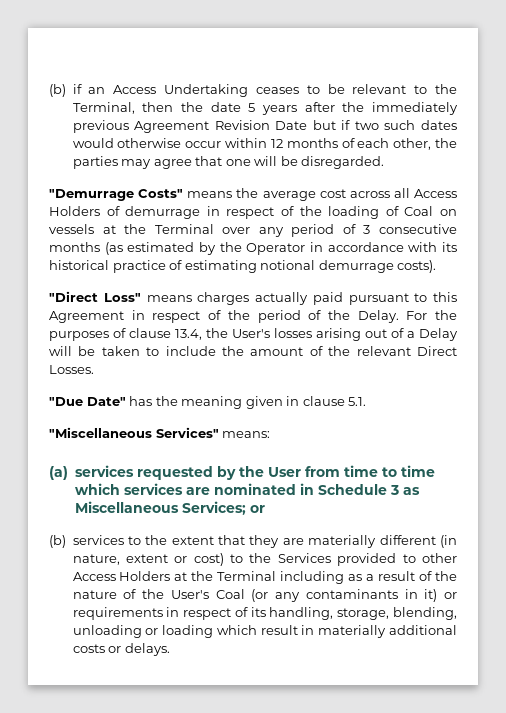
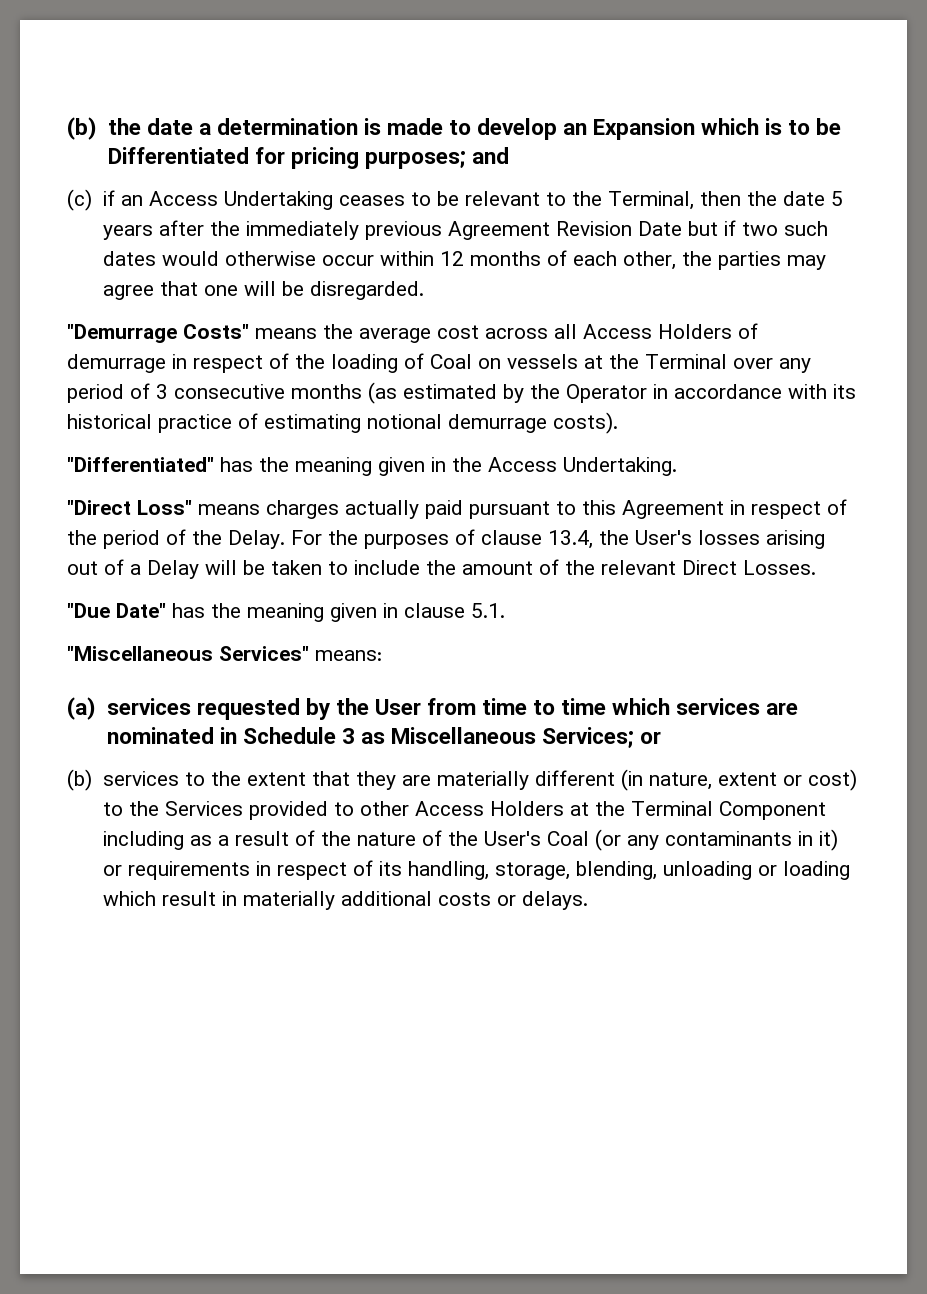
[49,84,66,97] (b) -> [67,117,842,140] [107,147,509,169] [67,189,92,211] (b) the date a determination is made to develop an Expansion which is to be Differentiated for pricing purposes; and // (c)
(437, 266) none -> [67,457,677,476] // "Differentiated" has the meaning given in the Access Undertaking.
(277, 576) none -> [718,801,826,820] Component

